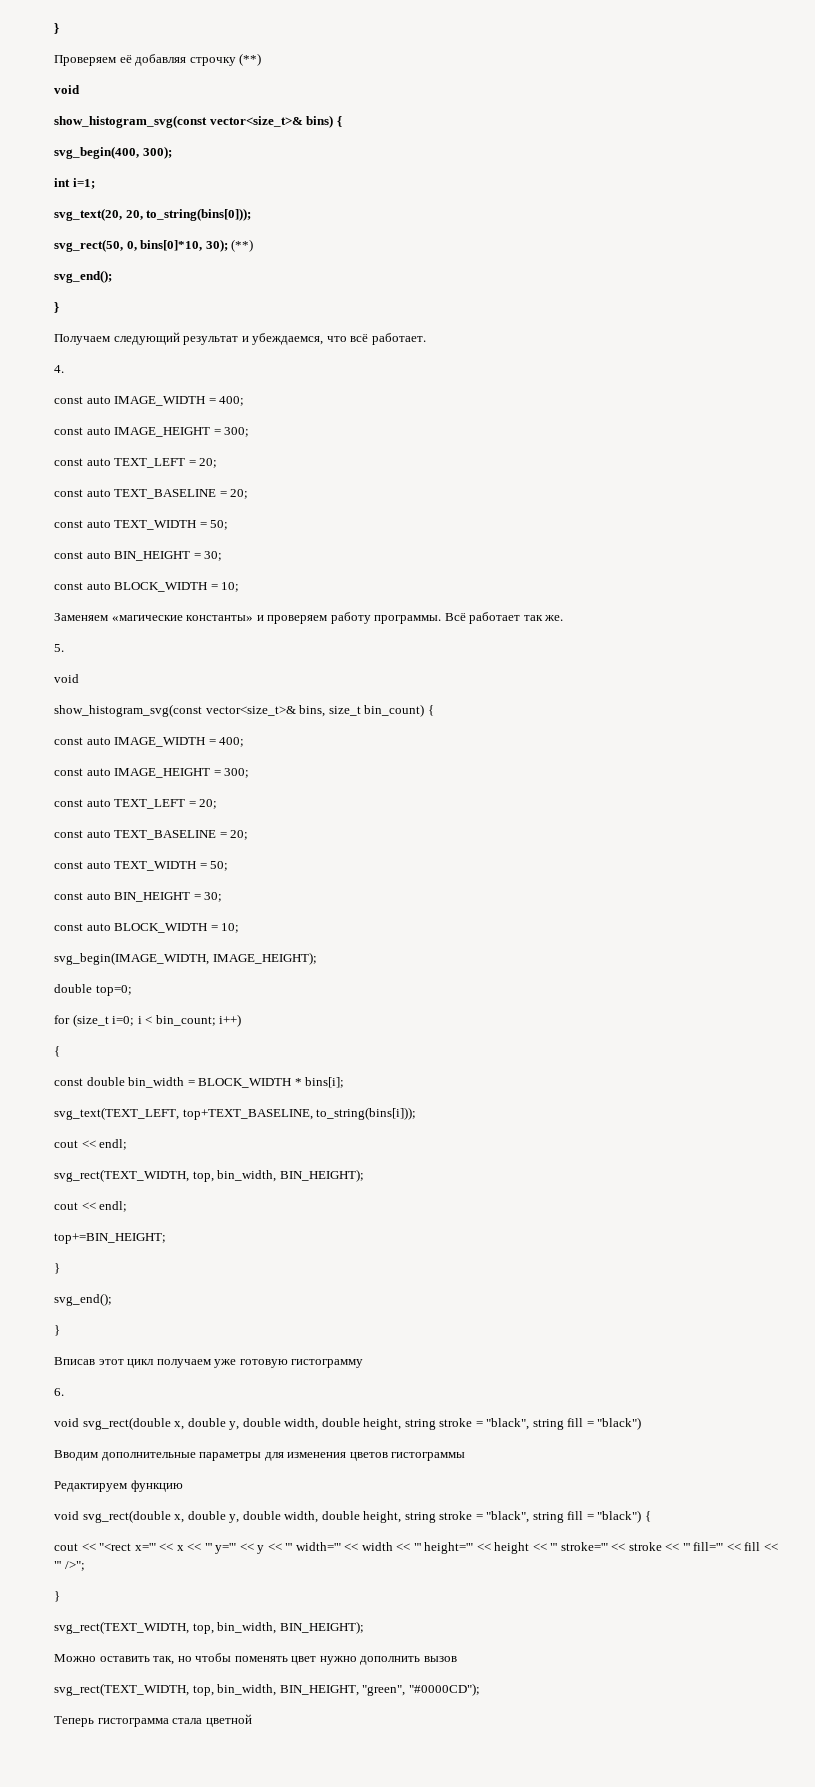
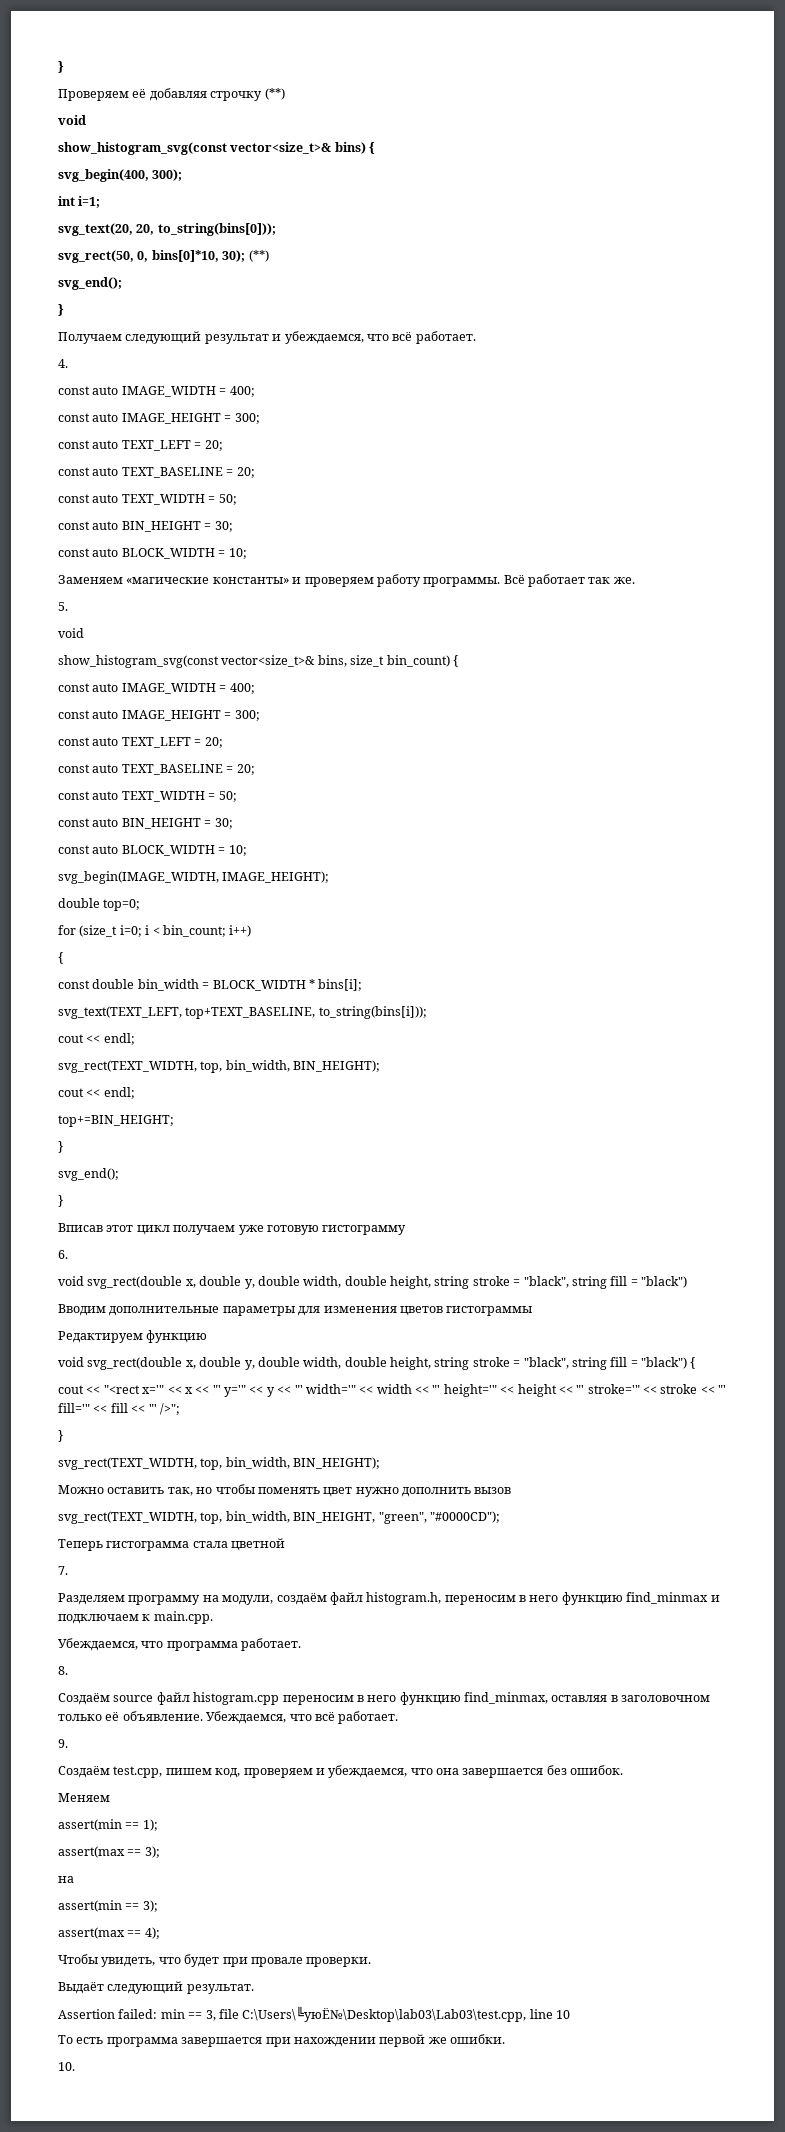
(252, 1720) none -> [58,1566,68,1575] [58,1592,720,1605] [58,1611,213,1624] [58,1638,302,1651] [58,1666,68,1675] [58,1692,711,1705] [58,1711,399,1724] [58,1739,68,1748] [58,1765,624,1778] [58,1793,110,1802] [58,1819,158,1831] [58,1846,160,1858] [58,1876,74,1883] [58,1900,158,1912] [58,1927,160,1939] [58,1954,372,1967] [58,1981,254,1994] [58,2006,570,2022] [58,2034,505,2047] [58,2062,75,2071] // 7. // Разделяем программу на модули, создаём файл histogram.h, переносим в него функцию find_minmax и подключаем к main.cpp. // Убеждаемся, что программа работает. // 8. // Создаём source файл histogram.cpp переносим в него функцию find_minmax, оставляя в заголовочном только её объявление. Убеждаемся, что всё работает. // 9. // Создаём test.cpp, пишем код, проверяем и убеждаемся, что она завершается без ошибок. // Меняем // assert(min == 1); // assert(max == 3); // на // assert(min == 3); // assert(max == 4); // Чтобы увидеть, что будет при провале проверки. // Выдаёт следующий результат. // Assertion failed: min == 3, file C:\Users\╚уюЁ№\Desktop\lab03\Lab03\test.cpp, line 10 // То есть программа завершается при нахождении первой же ошибки. // 10.

